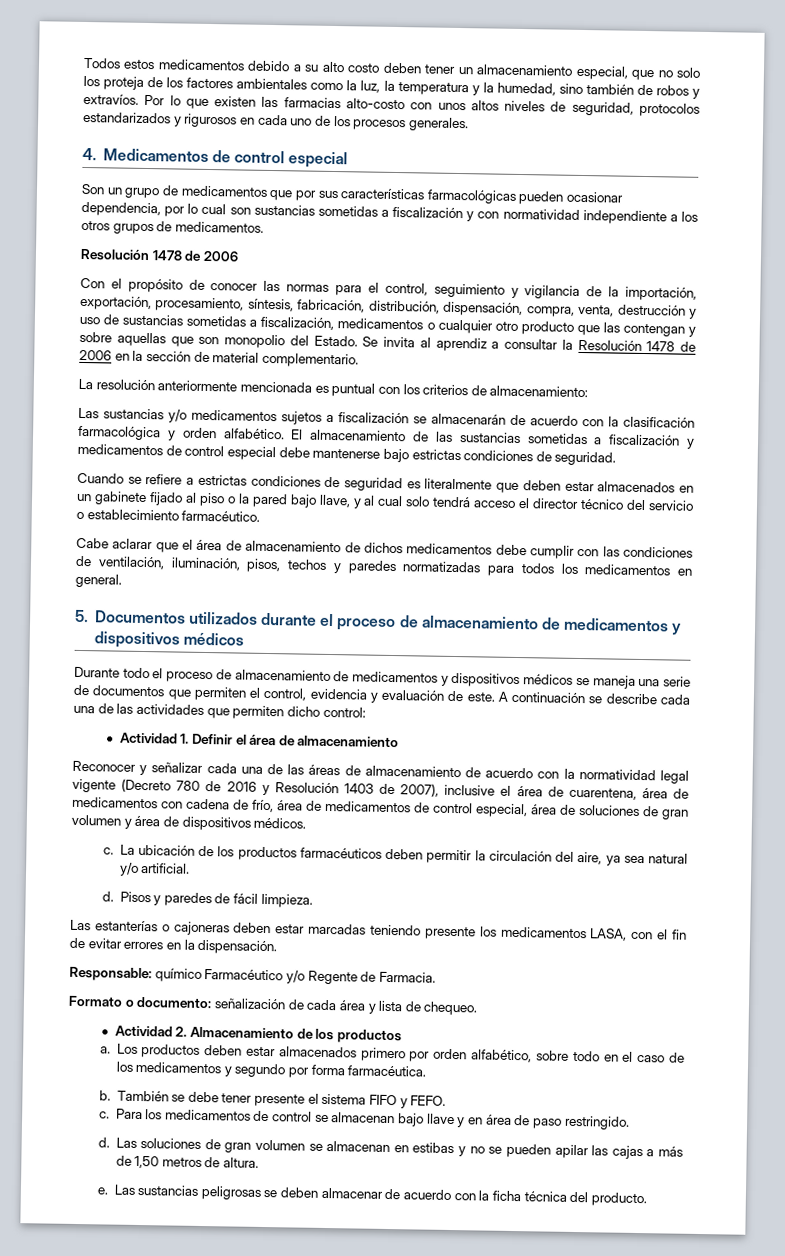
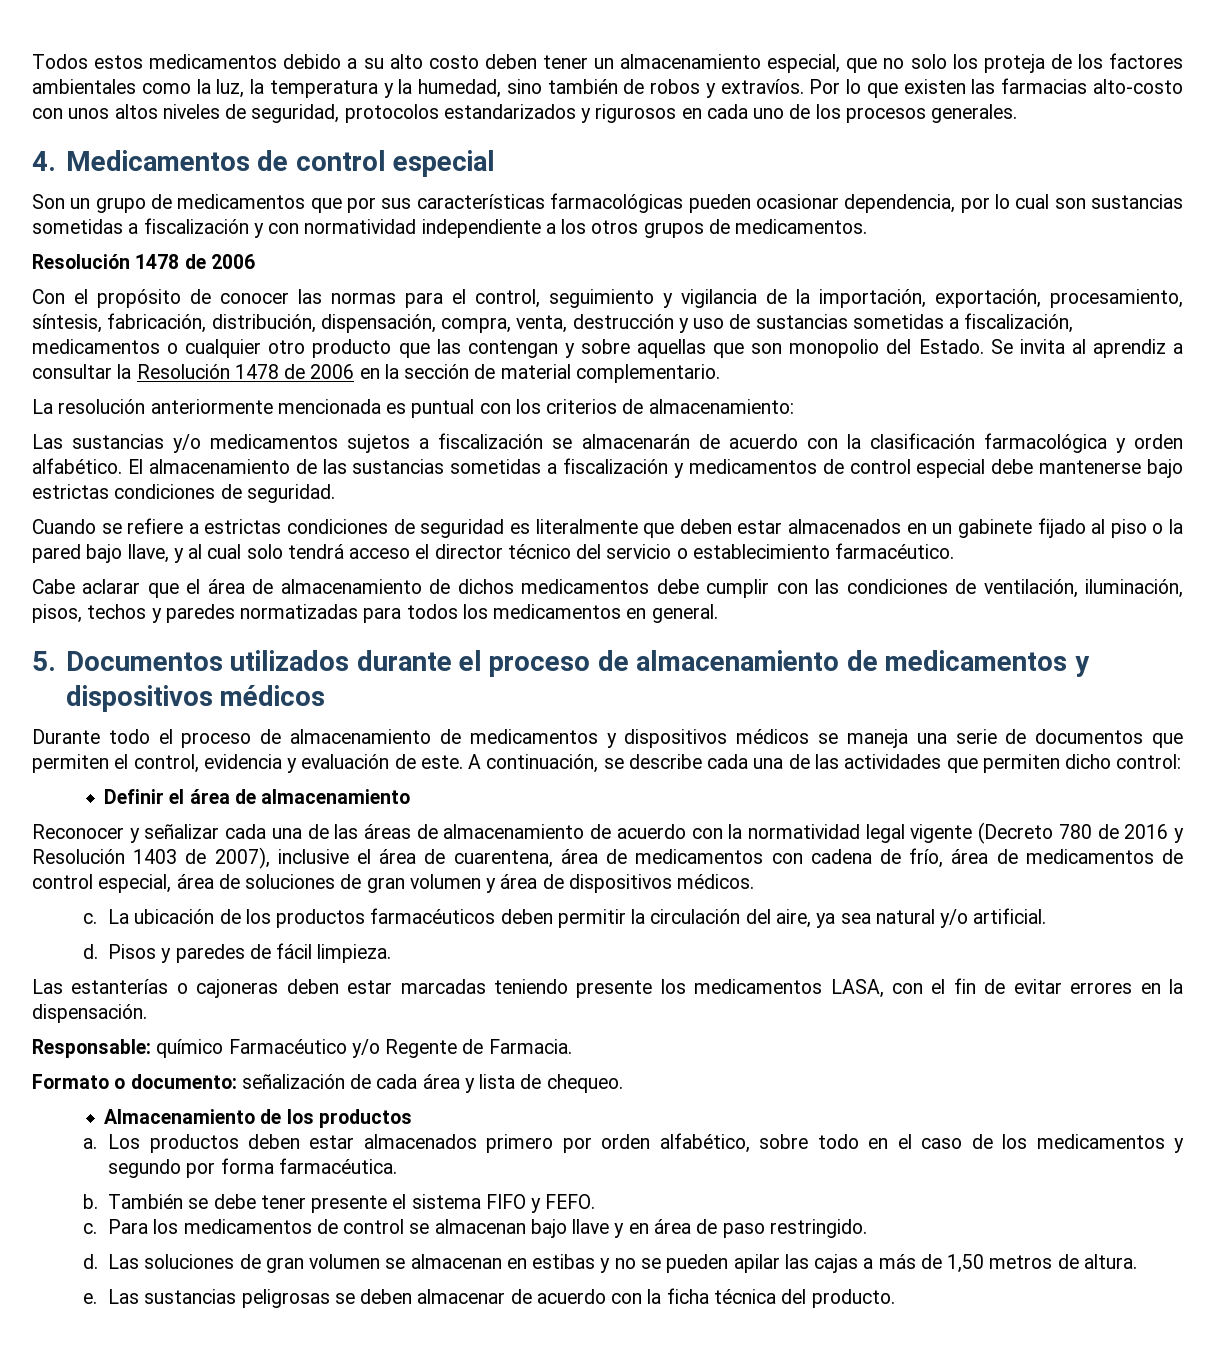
[511,691,586,704] continuación -> [486,754,599,773] continuación,
[119,732,190,744] Actividad 1. -> (1182, 761) none
[114,1025,188,1037] Actividad 2. -> (623, 1083) none

